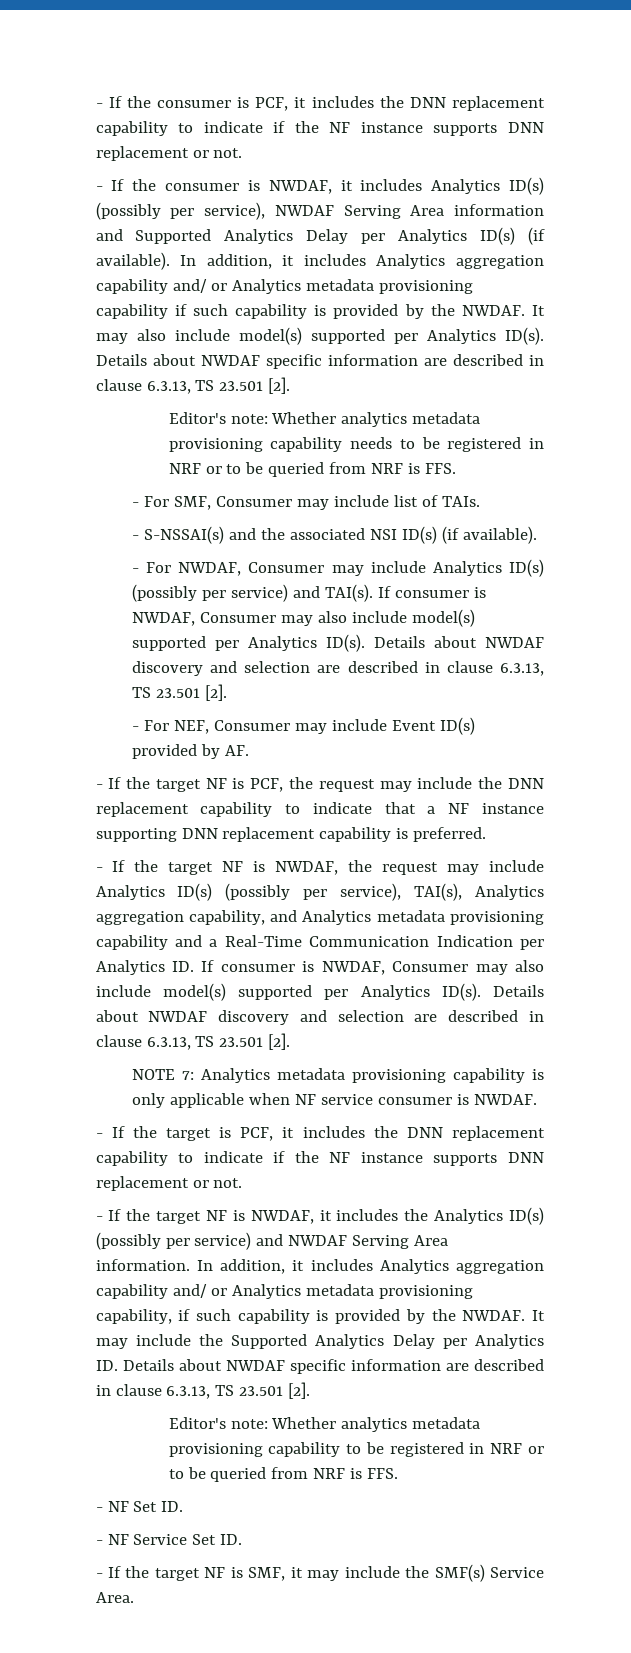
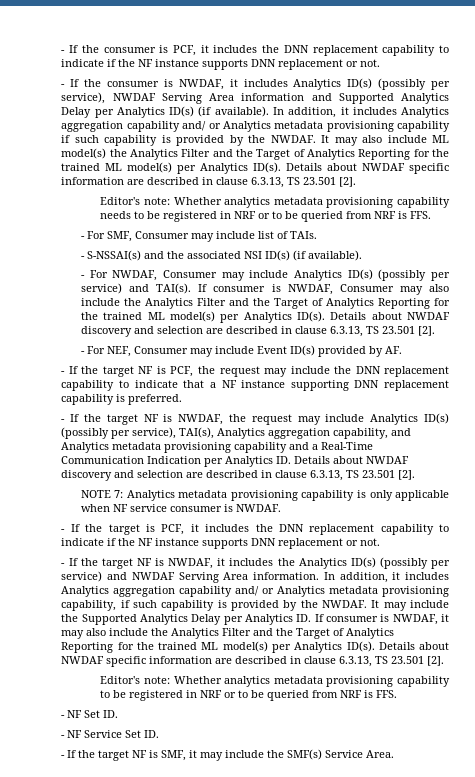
[238,327,385,345] model(s) supported -> [432,135,449,143] [61,148,449,160] [61,162,173,173] ML model(s) the Analytics Filter and the Target of Analytics Reporting for the trained ML model(s)
[411,609,475,627] [132,636,207,651] model(s) supported -> [123,298,450,309] [80,311,215,322] the Analytics Filter and the Target of Analytics Reporting for the trained ML model(s)
[201,960,544,975] [95,983,481,1001] If consumer is NWDAF, Consumer may also include model(s) supported per Analytics ID(s). -> (292, 460) none
(118, 1365) none -> [314,614,449,625] [61,628,395,639] [61,641,375,653] If consumer is NWDAF, it may also include the Analytics Filter and the Target of Analytics Reporting for the trained ML model(s) per Analytics ID(s).

